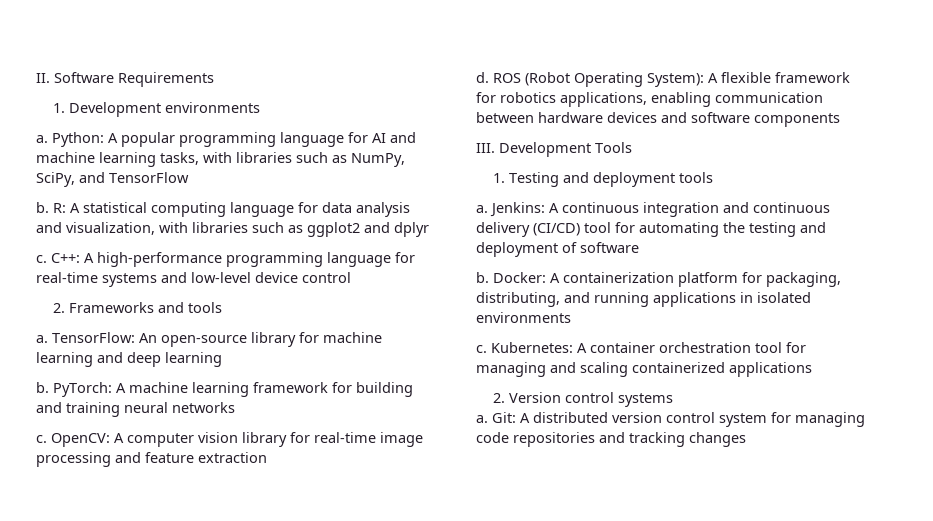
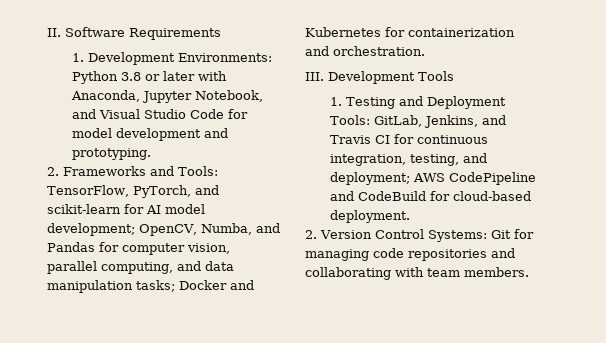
[164,102,260,113] [36,132,416,147] [36,152,405,167] [36,172,189,187] [36,202,410,217] [36,222,429,237] [36,252,415,267] [36,272,351,287] [52,302,222,313] [36,332,382,347] [36,352,222,367] [36,382,413,397] [36,402,235,417] [36,432,423,447] [36,452,267,467] [476,72,850,87] [476,92,823,107] [476,112,840,127] environments // a. Python: A popular programming language for AI and machine learning tasks, with libraries such as NumPy, SciPy, and TensorFlow // b. R: A statistical computing language for data analysis and visualization, with libraries such as ggplot2 and dplyr // c. C++: A high-performance programming language for real-time systems and low-level device control // 2. Frameworks and tools // a. TensorFlow: An open-source library for machine learning and deep learning // b. PyTorch: A machine learning framework for building and training neural networks // c. OpenCV: A computer vision library for real-time image processing and feature extraction // d. ROS (Robot Operating System): A flexible framework for robotics applications, enabling communication between hardware devices and software components -> [178,53,273,62] [72,71,228,84] [71,90,264,103] [72,109,249,119] [72,128,229,141] [72,148,152,160] [47,166,218,176] [47,185,219,198] [47,204,205,214] [47,223,280,236] [47,242,230,255] [47,261,234,274] [47,280,254,293] [305,27,515,37] [305,46,425,56] Environments: Python 3.8 or later with Anaconda, Jupyter Notebook, and Visual Studio Code for model development and prototyping. // 2. Frameworks and Tools: TensorFlow, PyTorch, and scikit-learn for AI model development; OpenCV, Numba, and Pandas for computer vision, parallel computing, and data manipulation tasks; Docker and Kubernetes for containerization and orchestration.
[592,172,713,187] [476,202,830,217] [476,222,826,237] [476,242,639,257] [476,272,841,287] [476,292,811,307] [476,312,571,323] [476,342,806,353] [476,362,812,377] [492,392,673,407] [476,412,767,427] deployment tools // a. Jenkins: A continuous integration and continuous delivery (CI/CD) tool for automating the testing and deployment of software // b. Docker: A containerization platform for packaging, distributing, and running applications in isolated environments // c. Kubernetes: A container orchestration tool for managing and scaling containerized applications // 2. Version control systems // a. Git: A distributed version control system -> [427,96,507,109] [330,115,507,128] [330,134,489,144] [330,153,488,166] [330,172,537,185] [330,191,532,201] [330,210,411,223] [305,229,511,242] Deployment Tools: GitLab, Jenkins, and Travis CI for continuous integration, testing, and deployment; AWS CodePipeline and CodeBuild for cloud-based deployment. // 2. Version Control Systems: Git
[629,432,746,447] tracking changes -> [305,267,529,280] collaborating with team members.

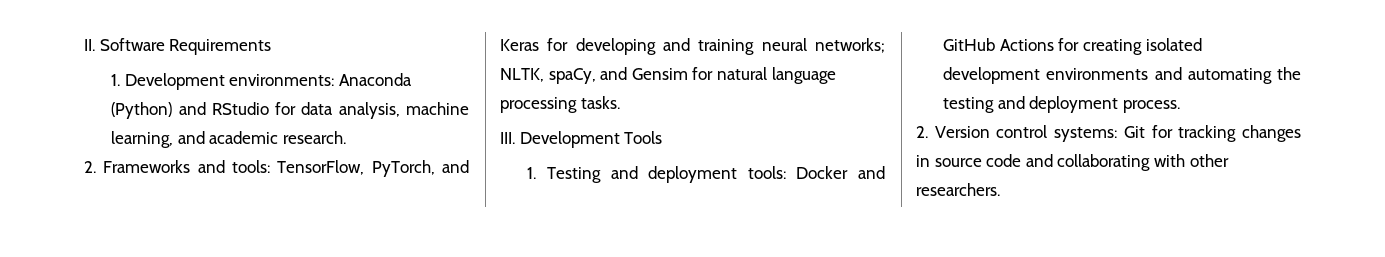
[178,53,273,62] [72,71,228,84] [71,90,264,103] [72,109,249,119] [72,128,229,141] [72,148,152,160] Environments: Python 3.8 or later with Anaconda, Jupyter Notebook, and Visual Studio Code for model development and prototyping. -> [229,73,413,86] [111,102,469,119] [111,131,347,148] environments: Anaconda (Python) and RStudio for data analysis, machine learning, and academic research.
[178,166,218,176] Tools: -> [232,160,271,173] tools:
[47,204,205,214] [47,223,280,236] [47,242,230,255] [47,261,234,274] [47,280,254,293] [305,27,515,37] [305,46,425,56] scikit-learn for AI model development; OpenCV, Numba, and Pandas for computer vision, parallel computing, and data manipulation tasks; Docker and Kubernetes for containerization and orchestration. -> [500,38,885,55] [500,67,836,84] [500,96,620,113] Keras for developing and training neural networks; NLTK, spaCy, and Gensim for natural language processing tasks.
[427,96,507,109] [330,115,507,128] [330,134,489,144] [330,153,488,166] [330,172,537,185] [330,191,532,201] [330,210,411,223] [305,229,534,242] [305,248,487,261] Deployment Tools: GitLab, Jenkins, and Travis CI for continuous integration, testing, and deployment; AWS CodePipeline and CodeBuild for cloud-based deployment. // 2. Version Control Systems: Git for managing code repositories -> [648,166,885,183] [943,38,1202,55] [943,67,1301,84] [943,96,1181,113] [916,125,1301,142] [916,154,1022,167] deployment tools: Docker and GitHub Actions for creating isolated development environments and automating the testing and deployment process. // 2. Version control systems: Git for tracking changes in source code
[427,267,529,277] team members. -> [1189,154,1229,167] [916,183,1000,196] other researchers.

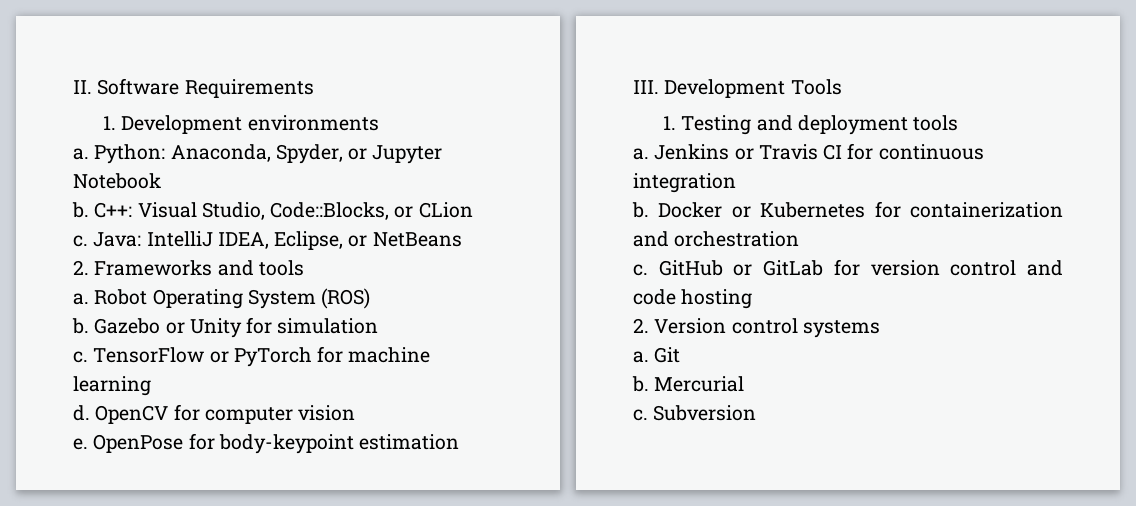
[229,73,413,86] [111,102,469,119] [111,131,347,148] [84,160,469,177] [500,38,885,55] [500,67,836,84] [500,96,620,113] environments: Anaconda (Python) and RStudio for data analysis, machine learning, and academic research. // 2. Frameworks and tools: TensorFlow, PyTorch, and Keras for developing and training neural networks; NLTK, spaCy, and Gensim for natural language processing tasks. -> [247,115,379,131] [73,144,443,164] [73,173,161,189] [72,202,473,220] [73,231,462,250] [73,260,304,276] [73,288,371,309] [72,317,379,338] [73,346,431,367] [73,376,151,396] [73,404,356,424] [73,433,460,454] environments // a. Python: Anaconda, Spyder, or Jupyter Notebook // b. C++: Visual Studio, Code::Blocks, or CLion // c. Java: IntelliJ IDEA, Eclipse, or NetBeans // 2. Frameworks and tools // a. Robot Operating System (ROS) // b. Gazebo or Unity for simulation // c. TensorFlow or PyTorch for machine learning // d. OpenCV for computer vision // e. OpenPose for body-keypoint estimation
[747,166,885,179] [943,38,1202,55] [943,67,1301,84] [943,96,1181,113] tools: Docker and GitHub Actions for creating isolated development environments and automating the testing and deployment process. -> [913,115,959,131] [633,143,984,160] [633,173,736,193] [632,201,1063,218] [633,231,800,247] [633,259,1063,276] [633,289,753,309] tools // a. Jenkins or Travis CI for continuous integration // b. Docker or Kubernetes for containerization and orchestration // c. GitHub or GitLab for version control and code hosting
[1054,127,1118,142] systems: -> [802,320,880,338] [633,351,649,363] systems // a.
[1151,125,1301,142] [916,154,1229,171] [916,183,1000,196] for tracking changes in source code and collaborating with other researchers. -> [632,376,745,392] [633,405,757,421] // b. Mercurial // c. Subversion

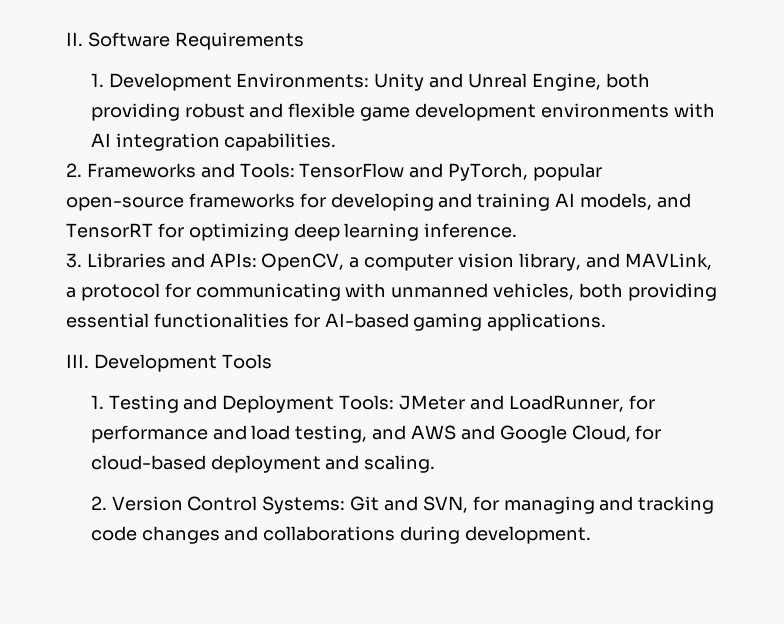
[247,115,379,131] [73,144,443,164] [73,173,161,189] [72,202,473,220] [73,231,462,250] [73,260,304,276] [73,288,371,309] [72,317,379,338] [73,346,431,367] [73,376,151,396] [73,404,356,424] [73,433,460,454] environments // a. Python: Anaconda, Spyder, or Jupyter Notebook // b. C++: Visual Studio, Code::Blocks, or CLion // c. Java: IntelliJ IDEA, Eclipse, or NetBeans // 2. Frameworks and tools // a. Robot Operating System (ROS) // b. Gazebo or Unity for simulation // c. TensorFlow or PyTorch for machine learning // d. OpenCV for computer vision // e. OpenPose for body-keypoint estimation -> [236,73,650,91] [90,103,715,121] [90,133,337,151] [66,163,603,181] [66,193,691,211] [66,223,518,241] [66,253,712,271] [66,283,717,301] [66,313,607,331] Environments: Unity and Unreal Engine, both providing robust and flexible game development environments with AI integration capabilities. // 2. Frameworks and Tools: TensorFlow and PyTorch, popular open-source frameworks for developing and training AI models, and TensorRT for optimizing deep learning inference. // 3. Libraries and APIs: OpenCV, a computer vision library, and MAVLink, a protocol for communicating with unmanned vehicles, both providing essential functionalities for AI-based gaming applications.
[798,115,959,135] [633,143,984,160] [633,173,736,193] [632,201,1063,218] [633,231,800,247] [633,259,1063,276] [633,289,753,309] [633,318,880,338] [633,347,681,363] [632,376,745,392] [633,405,757,421] deployment tools // a. Jenkins or Travis CI for continuous integration // b. Docker or Kubernetes for containerization and orchestration // c. GitHub or GitLab for version control and code hosting // 2. Version control systems // a. Git // b. Mercurial // c. Subversion -> [222,395,655,413] [90,425,662,443] [90,455,436,473] [90,496,715,514] [90,526,592,544] Deployment Tools: JMeter and LoadRunner, for performance and load testing, and AWS and Google Cloud, for cloud-based deployment and scaling. // 2. Version Control Systems: Git and SVN, for managing and tracking code changes and collaborations during development.

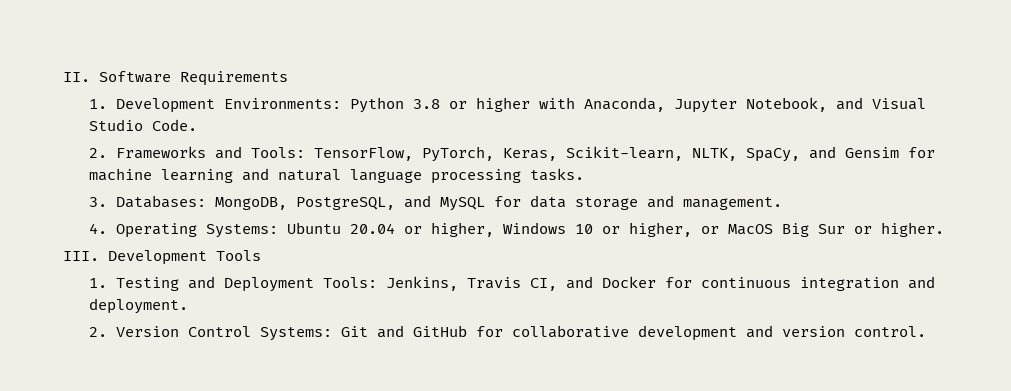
[374,73,650,91] [90,103,715,121] [90,133,337,151] [66,163,603,181] [66,193,691,211] [66,223,518,241] [66,253,712,271] [66,283,717,301] [66,313,607,331] Unity and Unreal Engine, both providing robust and flexible game development environments with AI integration capabilities. // 2. Frameworks and Tools: TensorFlow and PyTorch, popular open-source frameworks for developing and training AI models, and TensorRT for optimizing deep learning inference. // 3. Libraries and APIs: OpenCV, a computer vision library, and MAVLink, a protocol for communicating with unmanned vehicles, both providing essential functionalities for AI-based gaming applications. -> [350,97,927,113] [89,119,198,131] [89,146,936,162] [89,168,585,184] [89,195,783,211] [89,222,945,238] Python 3.8 or higher with Anaconda, Jupyter Notebook, and Visual Studio Code. // 2. Frameworks and Tools: TensorFlow, PyTorch, Keras, Scikit-learn, NLTK, SpaCy, and Gensim for machine learning and natural language processing tasks. // 3. Databases: MongoDB, PostgreSQL, and MySQL for data storage and management. // 4. Operating Systems: Ubuntu 20.04 or higher, Windows 10 or higher, or MacOS Big Sur or higher.
[399,395,655,412] [90,425,662,443] [90,455,436,473] JMeter and LoadRunner, for performance and load testing, and AWS and Google Cloud, for cloud-based deployment and scaling. -> [386,276,936,291] [89,298,189,314] Jenkins, Travis CI, and Docker for continuous integration and deployment.
[422,496,715,514] [90,526,592,544] SVN, for managing and tracking code changes and collaborations during development. -> [413,325,927,341] GitHub for collaborative development and version control.

